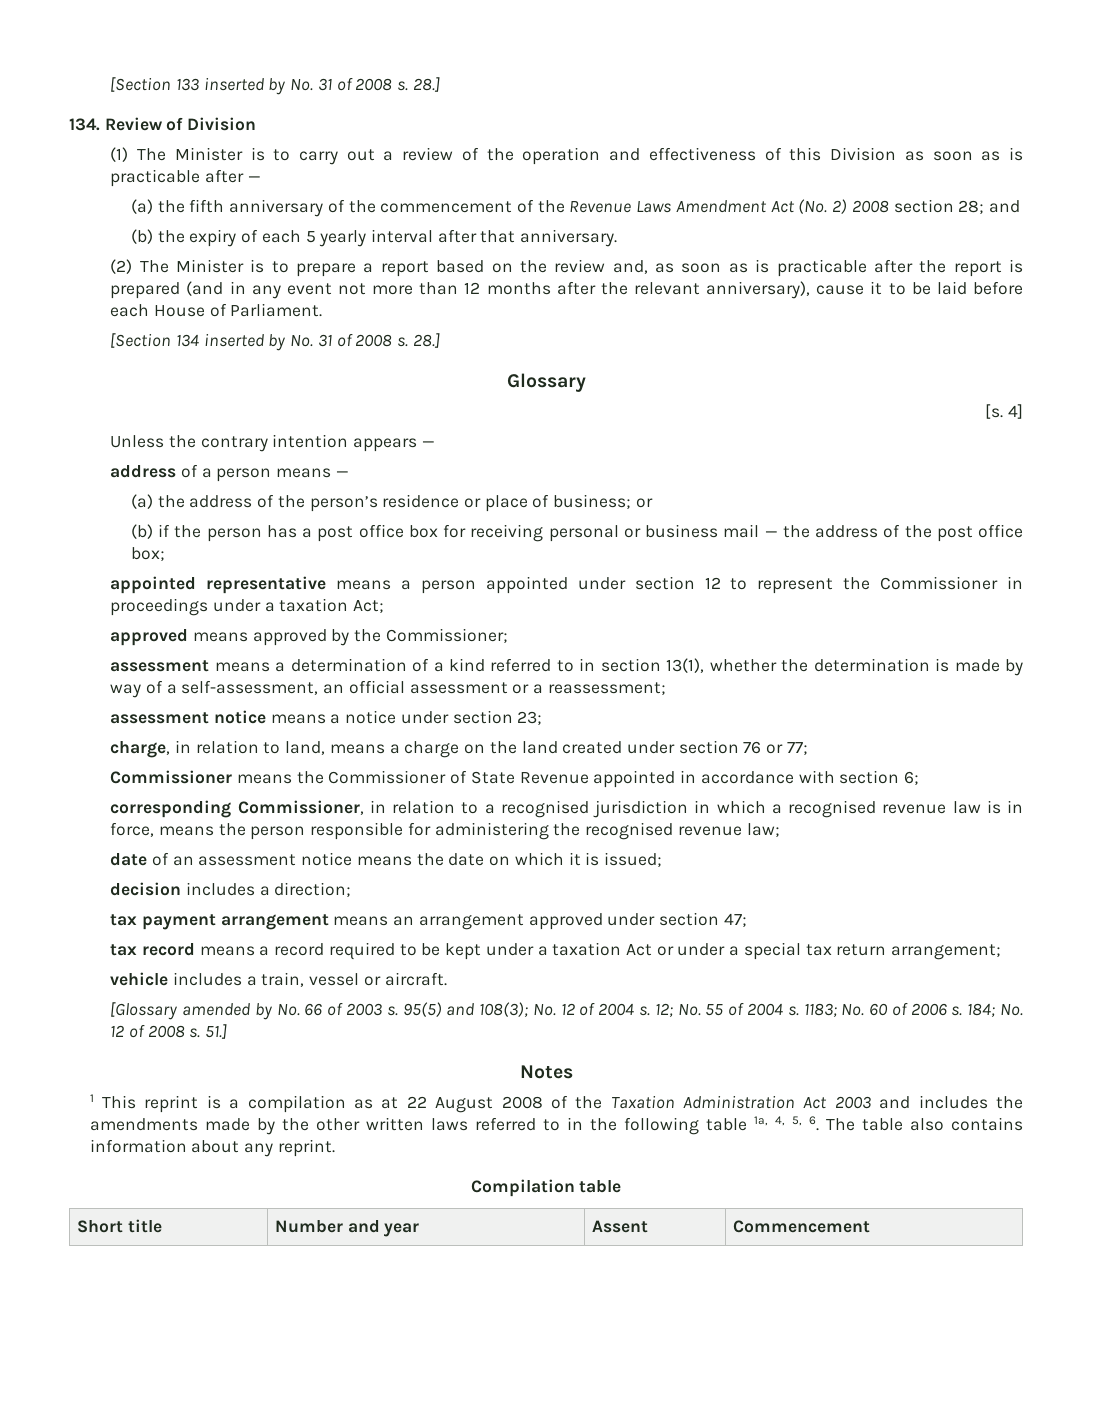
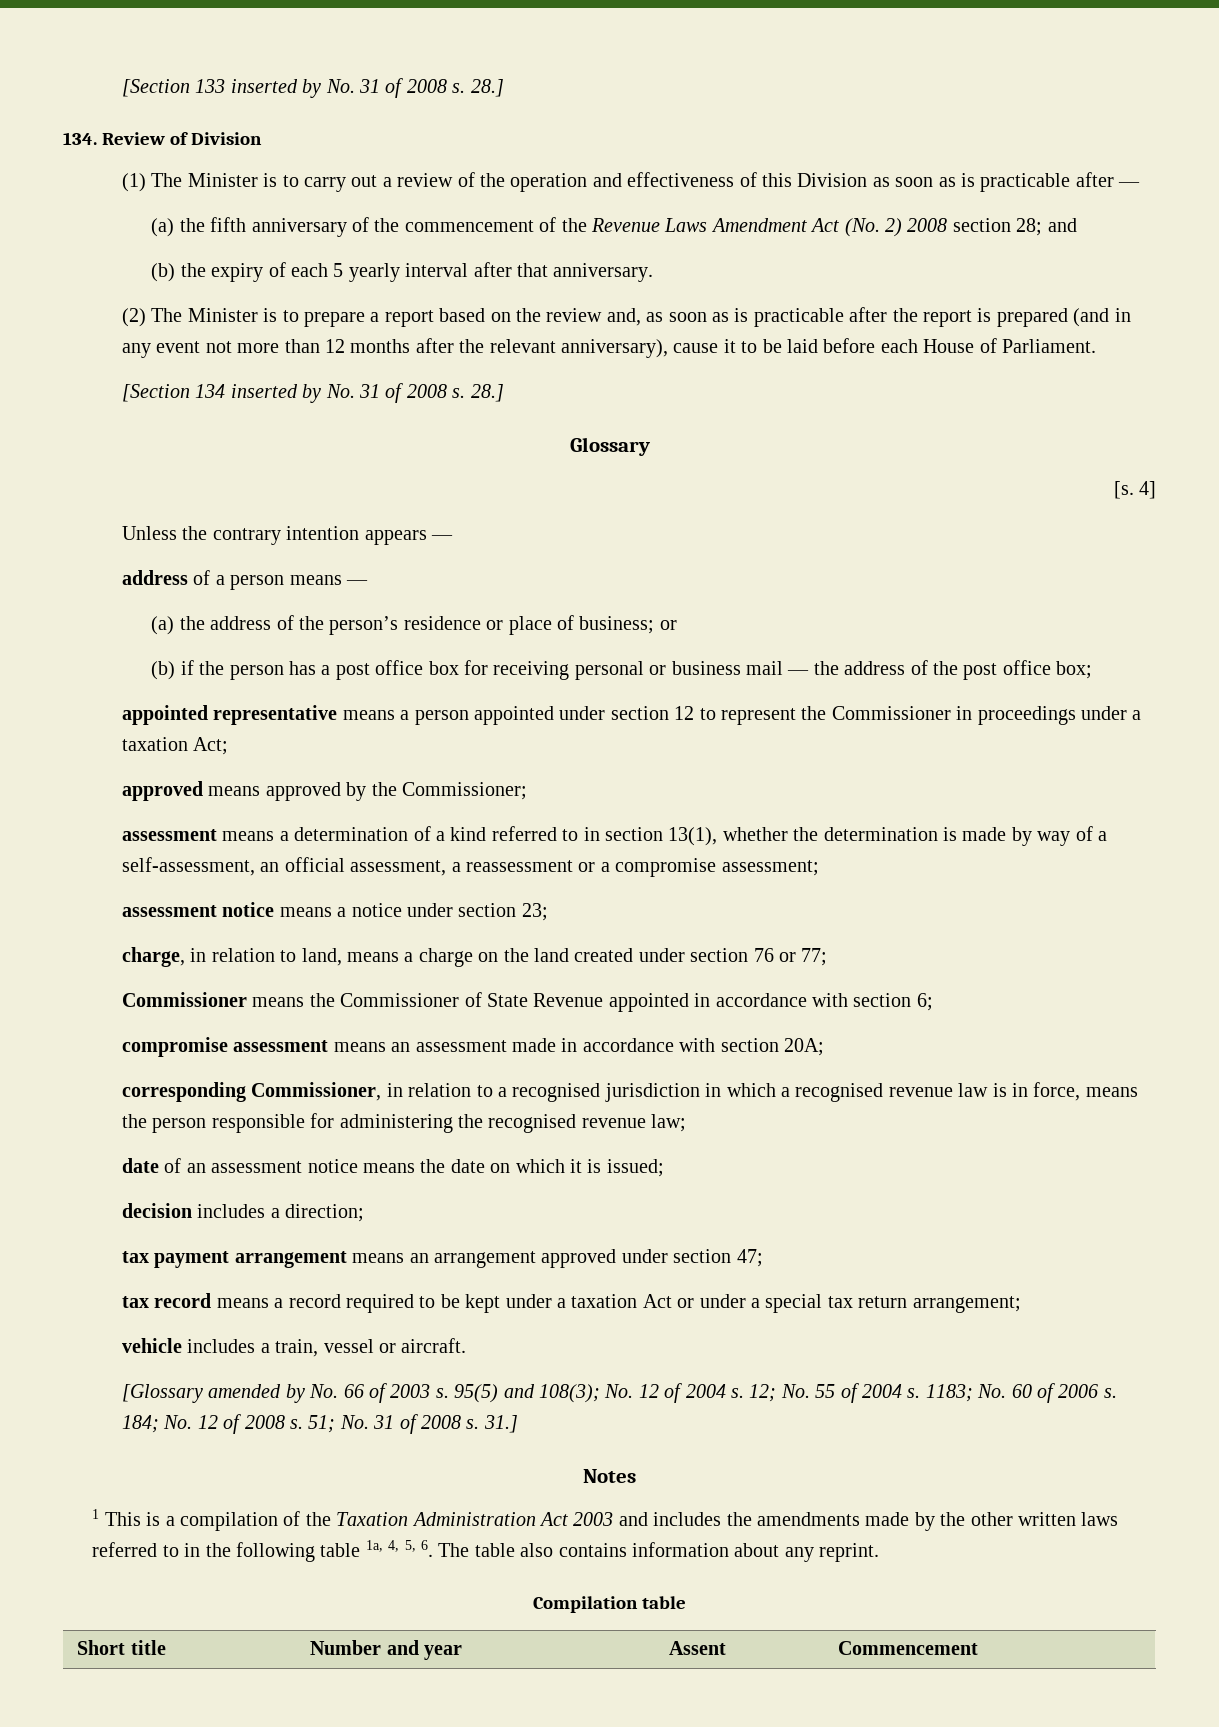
[409,682,666,695] assessment or a reassessment; -> [350,858,819,877] assessment, a reassessment or a compromise assessment;
(919, 778) none -> [121,1037,824,1057] // compromise assessment means an assessment made in accordance with section 20A;
[205,1024,228,1039] 51.] -> [308,1414,518,1434] 51; No. 31 of 2008 s. 31.]
[144,1095,199,1113] reprint -> (141, 1519) none
[353,1096,543,1113] as at 22 August 2008 -> (279, 1521) none

